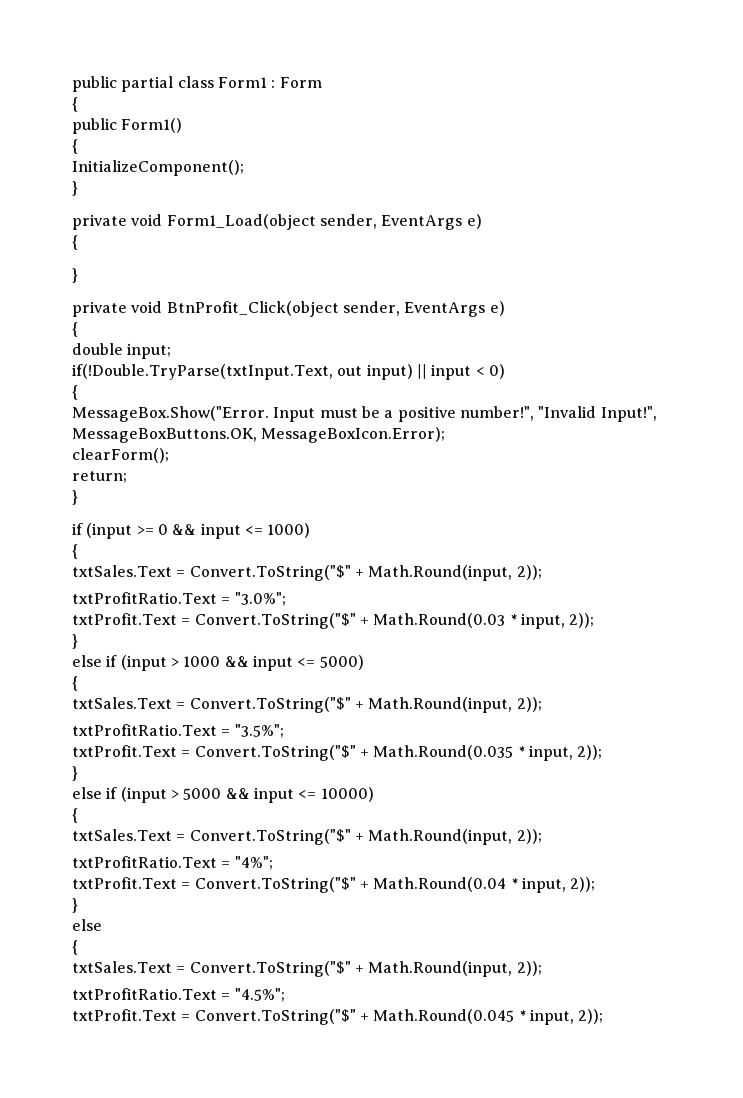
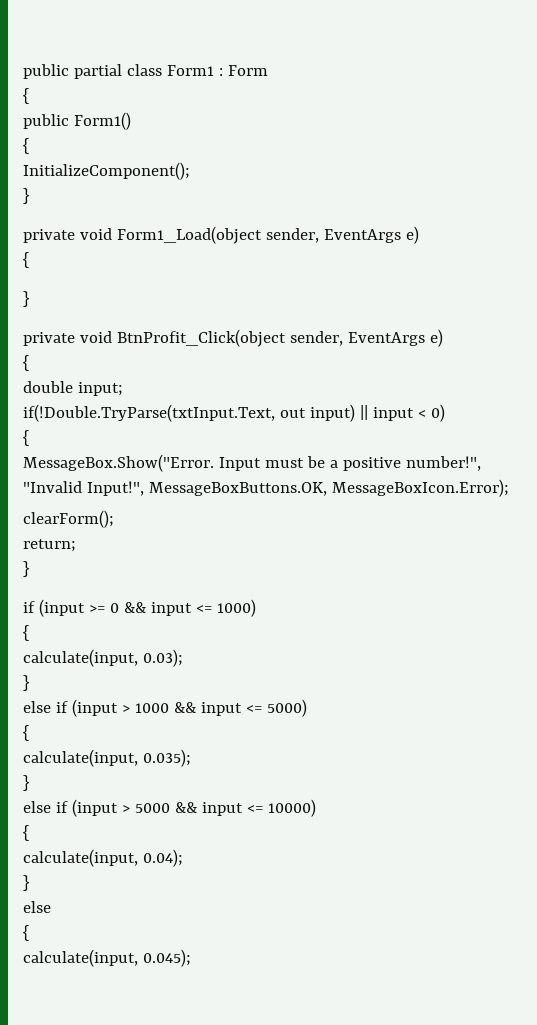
[72,565,542,581] [72,592,286,606] [72,613,595,629] txtSales.Text = Convert.ToString("$" + Math.Round(input, 2)); // txtProfitRatio.Text = "3.0%"; // txtProfit.Text = Convert.ToString("$" + Math.Round(0.03 * input, 2)); -> [23,649,183,667] calculate(input, 0.03);
[72,697,542,713] [72,724,284,738] [72,745,603,761] txtSales.Text = Convert.ToString("$" + Math.Round(input, 2)); // txtProfitRatio.Text = "3.5%"; // txtProfit.Text = Convert.ToString("$" + Math.Round(0.035 * input, 2)); -> [23,749,191,767] calculate(input, 0.035);
[72,829,542,845] [72,856,273,870] [72,877,596,893] [72,898,78,913] [72,919,102,931] [72,940,78,955] [72,961,542,977] [72,988,285,1002] [72,1009,604,1025] txtSales.Text = Convert.ToString("$" + Math.Round(input, 2)); // txtProfitRatio.Text = "4%"; // txtProfit.Text = Convert.ToString("$" + Math.Round(0.04 * input, 2)); // } // else // { // txtSales.Text = Convert.ToString("$" + Math.Round(input, 2)); // txtProfitRatio.Text = "4.5%"; // txtProfit.Text = Convert.ToString("$" + Math.Round(0.045 * input, 2)); -> [23,849,183,867] [23,875,29,891] [23,901,51,913] [23,925,29,941] [23,949,191,967] calculate(input, 0.04); // } // else // { // calculate(input, 0.045);

